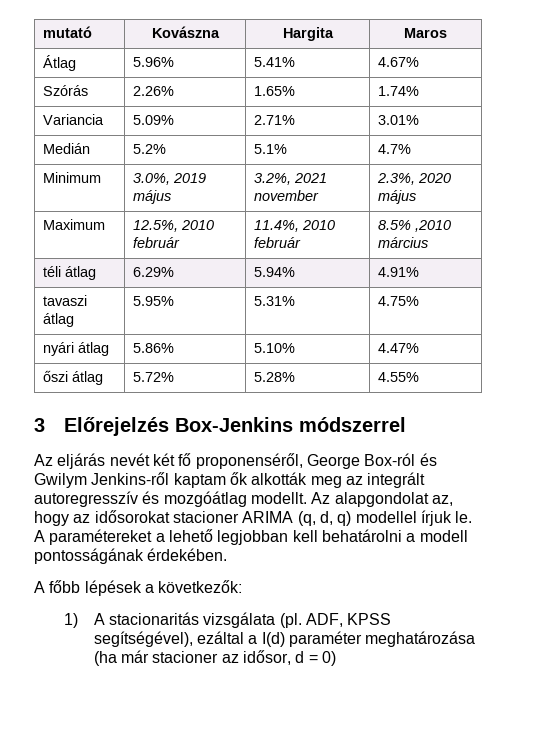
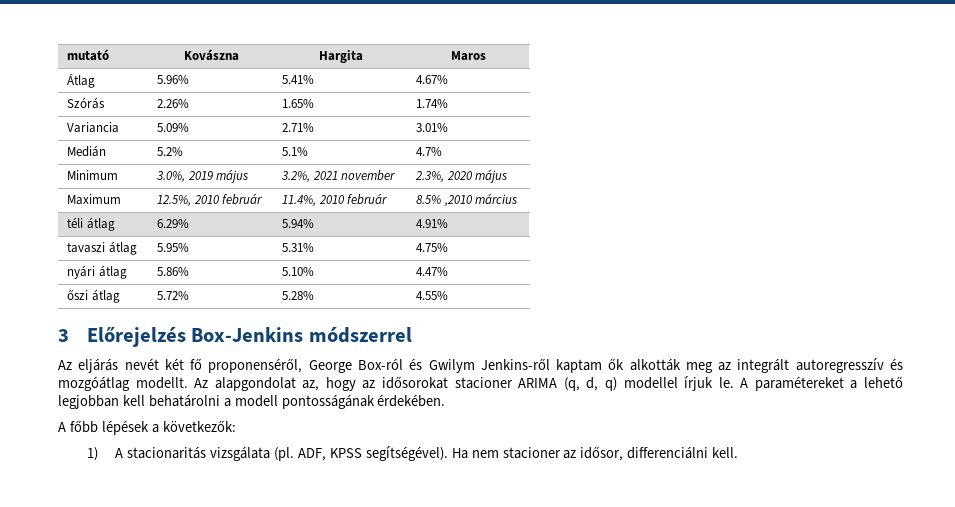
[93,631,476,647] [93,650,336,666] segítségével), ezáltal a I(d) paraméter meghatározása (ha már stacioner az idősor, d = 0) -> [365,446,739,461] segítségével). Ha nem stacioner az idősor, differenciálni kell.

